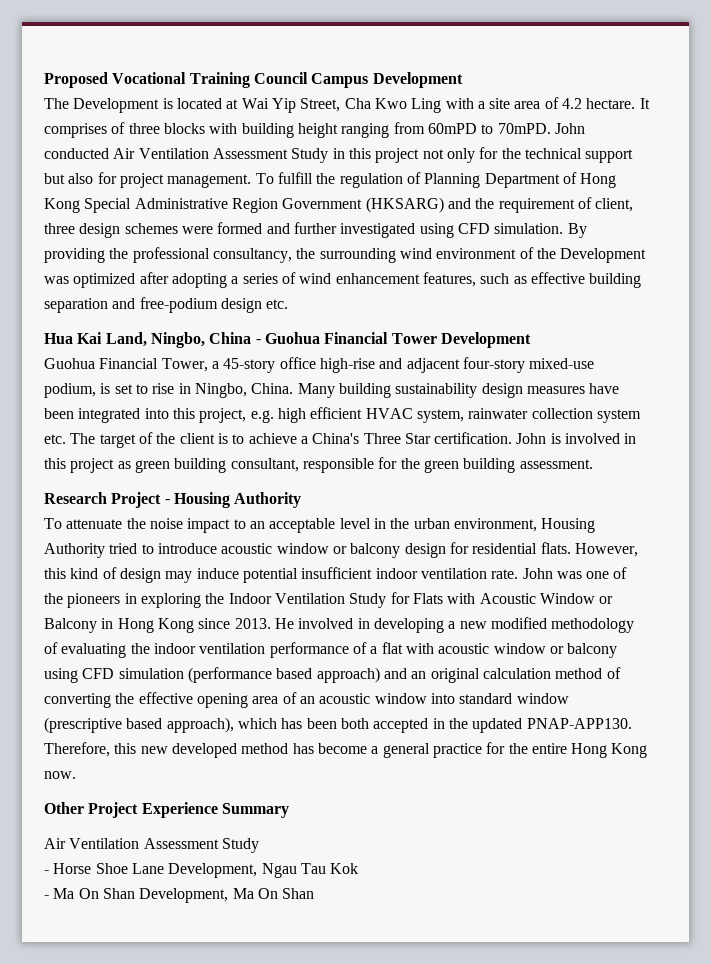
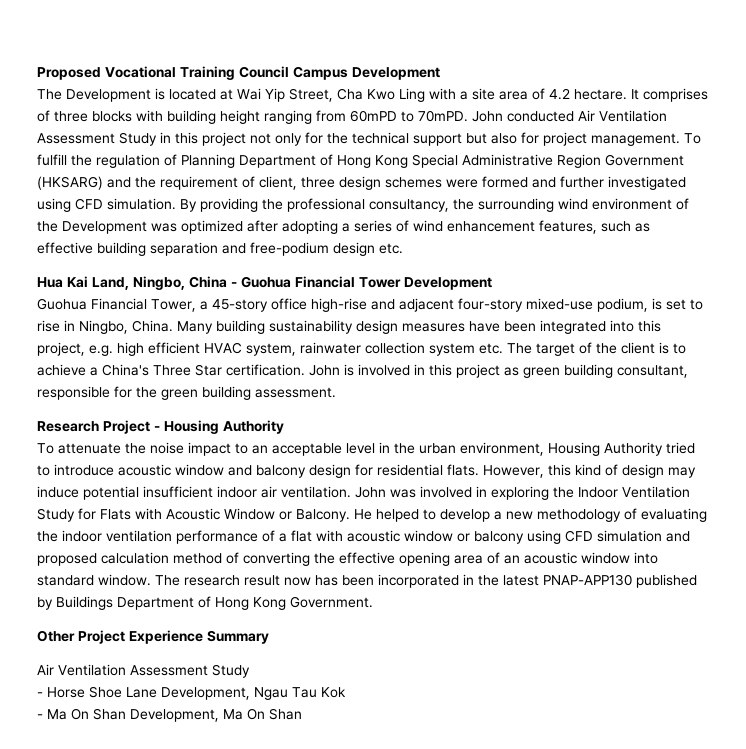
[332,546,347,554] or -> [228,465,252,476] and
[420,567,628,579] [44,593,121,608] ventilation rate. John was one of the pioneers -> [261,486,472,498] air ventilation. John was involved
[44,618,444,633] Balcony in Hong Kong since 2013. He involved in developing -> [296,509,490,522] Balcony. He helped to develop
[490,617,547,629] modified -> (533, 515) none
[187,667,480,683] (performance based approach) and an original -> [666,531,690,542] [37,553,97,566] and proposed
[516,693,569,704] [44,717,632,733] [44,742,648,758] [44,771,76,779] window (prescriptive based approach), which has been both accepted in the updated PNAP-APP130. Therefore, this new developed method has become a general practice for the entire Hong Kong now. -> [98,574,697,588] [37,596,373,610] window. The research result now has been incorporated in the latest PNAP-APP130 published by Buildings Department of Hong Kong Government.

